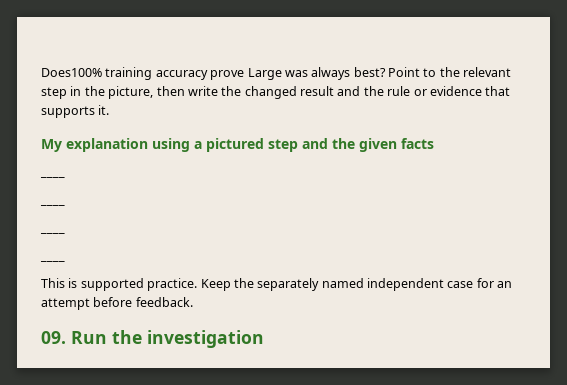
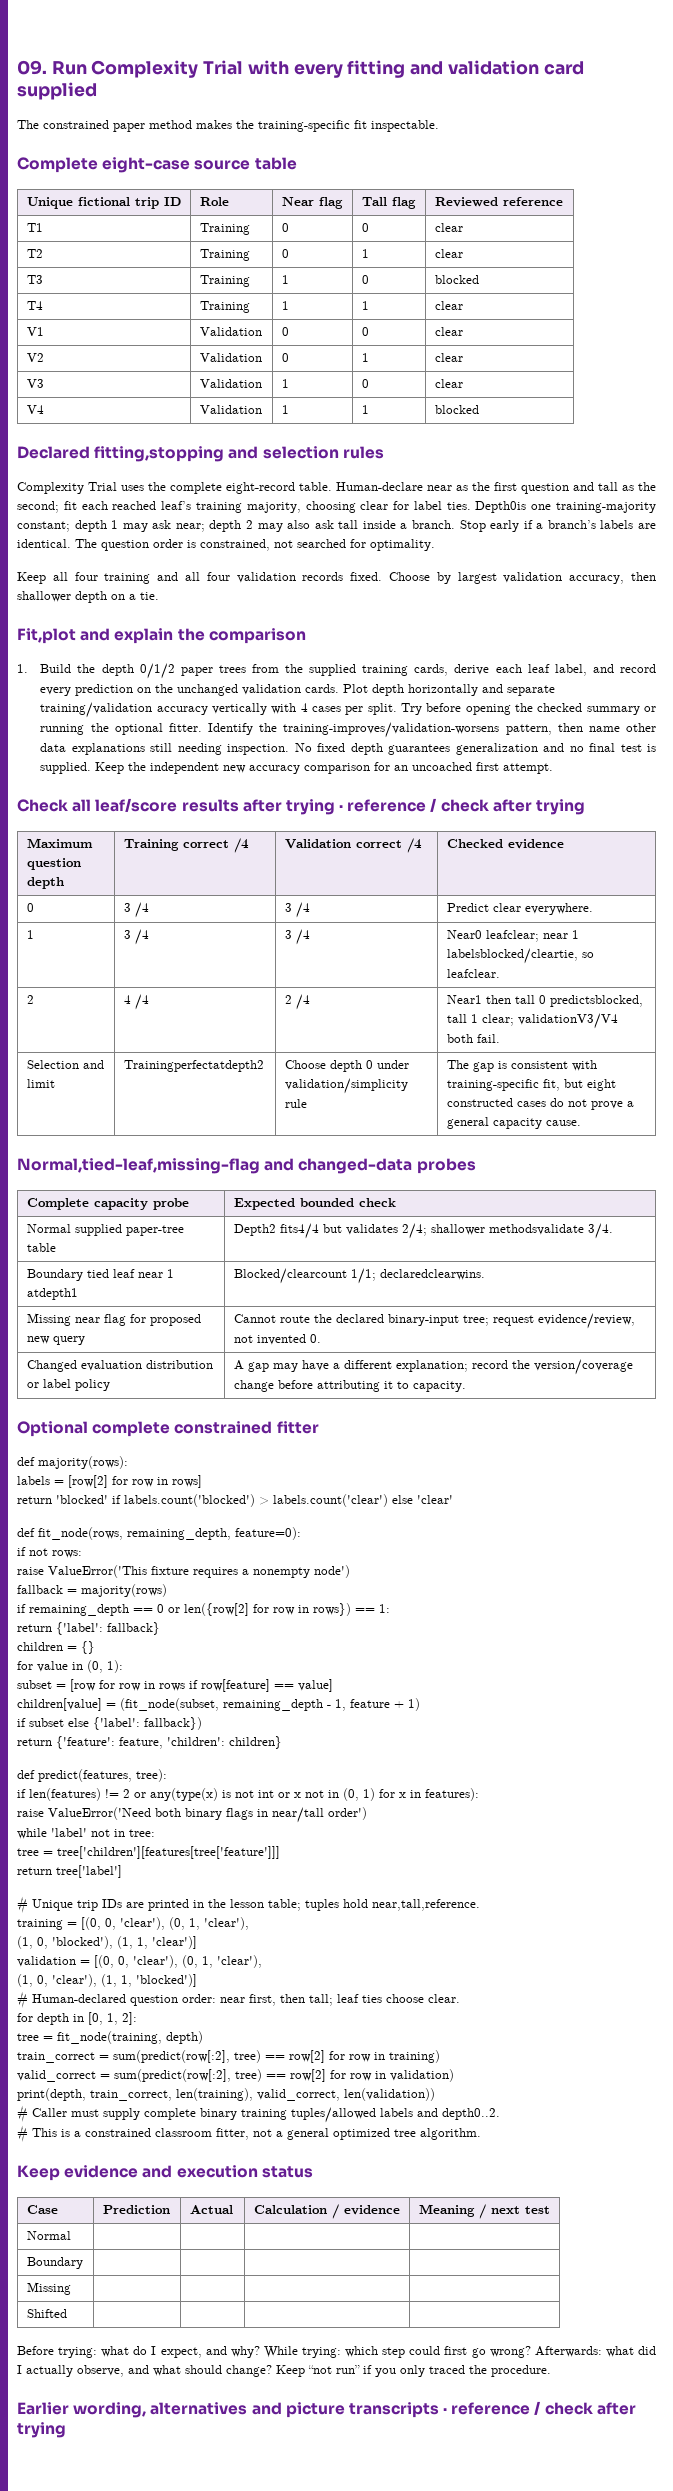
[41,67,512,80] [41,86,511,99] [41,105,110,118] [41,138,434,152] [40,176,65,178] [40,204,65,206] [40,232,65,234] [40,260,65,262] [41,278,513,291] [41,297,193,310] [41,330,264,348] Does100% training accuracy prove Large was always best? Point to the relevant step in the picture, then write the changed result and the rule or evidence that supports it. // My explanation using a pictured step and the given facts // ____ // ____ // ____ // ____ // This is supported practice. Keep the separately named independent case for an attempt before feedback. // 09. Run the investigation -> [17,60,584,78] [17,82,97,100] [17,120,439,132] [17,157,297,173] [26,197,181,209] [199,197,229,206] [281,197,343,209] [361,197,416,209] [434,197,563,207] [26,223,43,232] [199,223,250,235] [281,223,289,232] [361,223,369,232] [434,223,463,232] [26,249,43,258] [199,249,250,261] [281,249,289,258] [361,249,369,258] [434,249,463,258] [26,275,43,284] [199,275,250,287] [281,275,289,284] [361,275,369,284] [434,275,479,284] [26,301,43,310] [199,301,250,313] [281,301,289,310] [361,301,369,310] [434,301,463,310] [26,327,44,336] [199,327,262,336] [281,327,289,336] [361,327,369,336] [434,327,463,336] [26,353,44,362] [199,353,262,362] [281,353,289,362] [361,353,369,362] [434,353,463,362] [26,379,44,388] [199,379,262,388] [281,379,289,388] [361,379,369,388] [434,379,463,388] [26,405,44,414] [199,405,262,414] [281,405,289,414] [361,405,369,414] [434,405,479,414] [17,446,384,462] [17,482,656,494] [17,501,656,513] [17,520,656,532] [17,539,435,551] [17,572,656,584] [17,591,159,603] [17,628,306,644] [17,663,656,679] [40,684,556,696] [40,702,657,718] [40,722,656,738] [40,743,656,755] [40,762,554,774] [17,798,586,815] [26,838,93,848] [26,858,81,870] [26,877,64,889] [123,838,249,853] [284,838,422,853] [446,839,564,849] [26,903,34,912] [123,902,149,918] [284,902,310,918] [446,903,593,915] [26,930,34,939] [123,929,149,945] [284,929,310,945] [446,930,579,942] [446,948,594,964] [446,969,500,978] [26,995,34,1004] [123,994,149,1010] [284,994,310,1010] [446,995,643,1007] [446,1013,618,1029] [446,1034,500,1043] [26,1060,104,1069] [26,1079,55,1088] [123,1060,264,1072] [284,1060,409,1072] [284,1078,408,1094] [284,1099,307,1108] [446,1060,597,1072] [446,1079,616,1091] [446,1098,634,1110] [446,1117,581,1129] [17,1158,476,1174] [26,1198,189,1210] [233,1198,396,1210] [26,1224,184,1236] [26,1243,56,1252] [233,1223,613,1239] [26,1269,174,1281] [26,1288,78,1300] [233,1268,485,1284] [26,1313,201,1326] [26,1336,85,1345] [233,1313,635,1329] [233,1334,321,1345] [26,1360,213,1372] [26,1379,110,1391] [233,1359,633,1375] [233,1380,466,1392] [17,1421,319,1437] [17,1456,128,1469] [17,1475,202,1488] [17,1494,453,1507] [17,1527,301,1540] [17,1547,82,1558] [17,1565,350,1578] [17,1584,167,1597] [17,1603,390,1616] [17,1622,160,1635] [17,1641,95,1654] [17,1660,123,1673] [17,1679,333,1692] [17,1698,420,1711] [17,1717,202,1730] [17,1736,282,1749] [17,1769,167,1782] [17,1788,479,1801] [17,1807,367,1823] [17,1828,155,1839] [17,1846,280,1859] [17,1865,122,1878] [17,1896,480,1913] [17,1917,249,1930] [17,1936,197,1949] [17,1955,262,1968] [17,1974,197,1987] [17,1991,460,2008] [17,2012,137,2025] [17,2031,203,2044] [17,2050,440,2063] [17,2069,454,2082] [17,2088,435,2101] [17,2105,500,2123] [17,2125,481,2142] [17,2165,313,2181] [26,2205,58,2214] [102,2205,170,2214] [189,2205,233,2214] [253,2204,400,2219] [418,2204,550,2219] [26,2231,71,2240] [26,2257,83,2269] [26,2282,71,2295] [26,2309,67,2318] [17,2346,656,2358] [17,2365,551,2377] [17,2401,636,2418] [17,2422,66,2438] 09. Run Complexity Trial with every fitting and validation card supplied // The constrained paper method makes the training-specific fit inspectable. // Complete eight-case source table // Unique fictional trip ID | Role | Near flag | Tall flag | Reviewed reference // T1 | Training | 0 | 0 | clear // T2 | Training | 0 | 1 | clear // T3 | Training | 1 | 0 | blocked // T4 | Training | 1 | 1 | clear // V1 | Validation | 0 | 0 | clear // V2 | Validation | 0 | 1 | clear // V3 | Validation | 1 | 0 | clear // V4 | Validation | 1 | 1 | blocked // Declared fitting,stopping and selection rules // Complexity Trial uses the complete eight-record table. Human-declare near as the first question and tall as the second; fit each reached leaf’s training majority, choosing clear for label ties. Depth0is one training-majority constant; depth 1 may ask near; depth 2 may also ask tall inside a branch. Stop early if a branch’s labels are identical. The question order is constrained, not searched for optimality. // Keep all four training and all four validation records fixed. Choose by largest validation accuracy, then shallower depth on a tie. // Fit,plot and explain the comparison // 1. Build the depth 0/1/2 paper trees from the supplied training cards, derive each leaf label, and record every prediction on the unchanged validation cards. Plot depth horizontally and separate training/validation accuracy vertically with 4 cases per split. Try before opening the checked summary or running the optional fitter. Identify the training-improves/validation-worsens pattern, then name other data explanations still needing inspection. No fixed depth guarantees generalization and no final test is supplied. Keep the independent new accuracy comparison for an uncoached first attempt. // Check all leaf/score results after trying · reference / check after trying // Maximum question depth | Training correct /4 | Validation correct /4 | Checked evidence // 0 | 3 /4 | 3 /4 | Predict clear everywhere. // 1 | 3 /4 | 3 /4 | Near0 leafclear; near 1 labelsblocked/cleartie, so leafclear. // 2 | 4 /4 | 2 /4 | Near1 then tall 0 predictsblocked, tall 1 clear; validationV3/V4 both fail. // Selection and limit | Trainingperfectatdepth2 | Choose depth 0 under validation/simplicity rule | The gap is consistent with training-specific fit, but eight constructed cases do not prove a general capacity cause. // Normal,tied-leaf,missing-flag and changed-data probes // Complete capacity probe | Expected bounded check // Normal supplied paper-tree table | Depth2 fits4/4 but validates 2/4; shallower methodsvalidate 3/4. // Boundary tied leaf near 1 atdepth1 | Blocked/clearcount 1/1; declaredclearwins. // Missing near flag for proposed new query | Cannot route the declared binary-input tree; request evidence/review, not invented 0. // Changed evaluation distribution or label policy | A gap may have a different explanation; record the version/coverage change before attributing it to capacity. // Optional complete constrained fitter // def majority(rows): // labels = [row[2] for row in rows] // return 'blocked' if labels.count('blocked') > labels.count('clear') else 'clear' // def fit_node(rows, remaining_depth, feature=0): // if not rows: // raise ValueError('This fixture requires a nonempty node') // fallback = majority(rows) // if remaining_depth == 0 or len({row[2] for row in rows}) == 1: // return {'label': fallback} // children = {} // for value in (0, 1): // subset = [row for row in rows if row[feature] == value] // children[value] = (fit_node(subset, remaining_depth - 1, feature + 1) // if subset else {'label': fallback}) // return {'feature': feature, 'children': children} // def predict(features, tree): // if len(features) != 2 or any(type(x) is not int or x not in (0, 1) for x in features): // raise ValueError('Need both binary flags in near/tall order') // while 'label' not in tree: // tree = tree['children'][features[tree['feature']]] // return tree['label'] // # Unique trip IDs are printed in the lesson table; tuples hold near,tall,reference. // training = [(0, 0, 'clear'), (0, 1, 'clear'), // (1, 0, 'blocked'), (1, 1, 'clear')] // validation = [(0, 0, 'clear'), (0, 1, 'clear'), // (1, 0, 'clear'), (1, 1, 'blocked')] // # Human-declared question order: near first, then tall; leaf ties choose clear. // for depth in [0, 1, 2]: // tree = fit_node(training, depth) // train_correct = sum(predict(row[:2], tree) == row[2] for row in training) // valid_correct = sum(predict(row[:2], tree) == row[2] for row in validation) // print(depth, train_correct, len(training), valid_correct, len(validation)) // # Caller must supply complete binary training tuples/allowed labels and depth0..2. // # This is a constrained classroom fitter, not a general optimized tree algorithm. // Keep evidence and execution status // Case | Prediction | Actual | Calculation / evidence | Meaning / next test // Normal | | | | // Boundary | | | | // Missing | | | | // Shifted | | | | // Before trying: what do I expect, and why? While trying: which step could first go wrong? Afterwards: what did I actually observe, and what should change? Keep “not run” if you only traced the procedure. // Earlier wording, alternatives and picture transcripts · reference / check after trying

